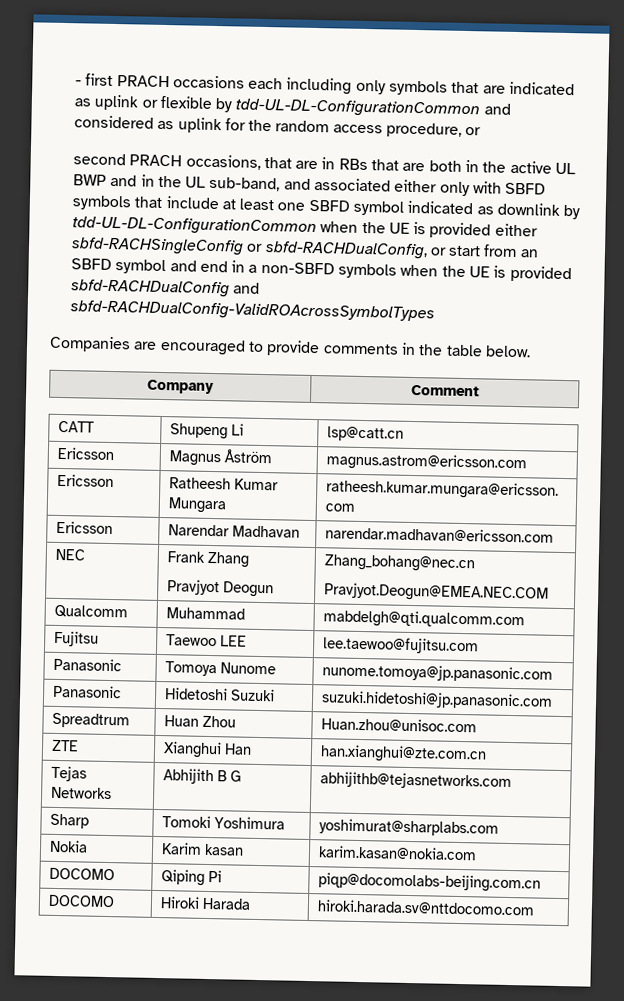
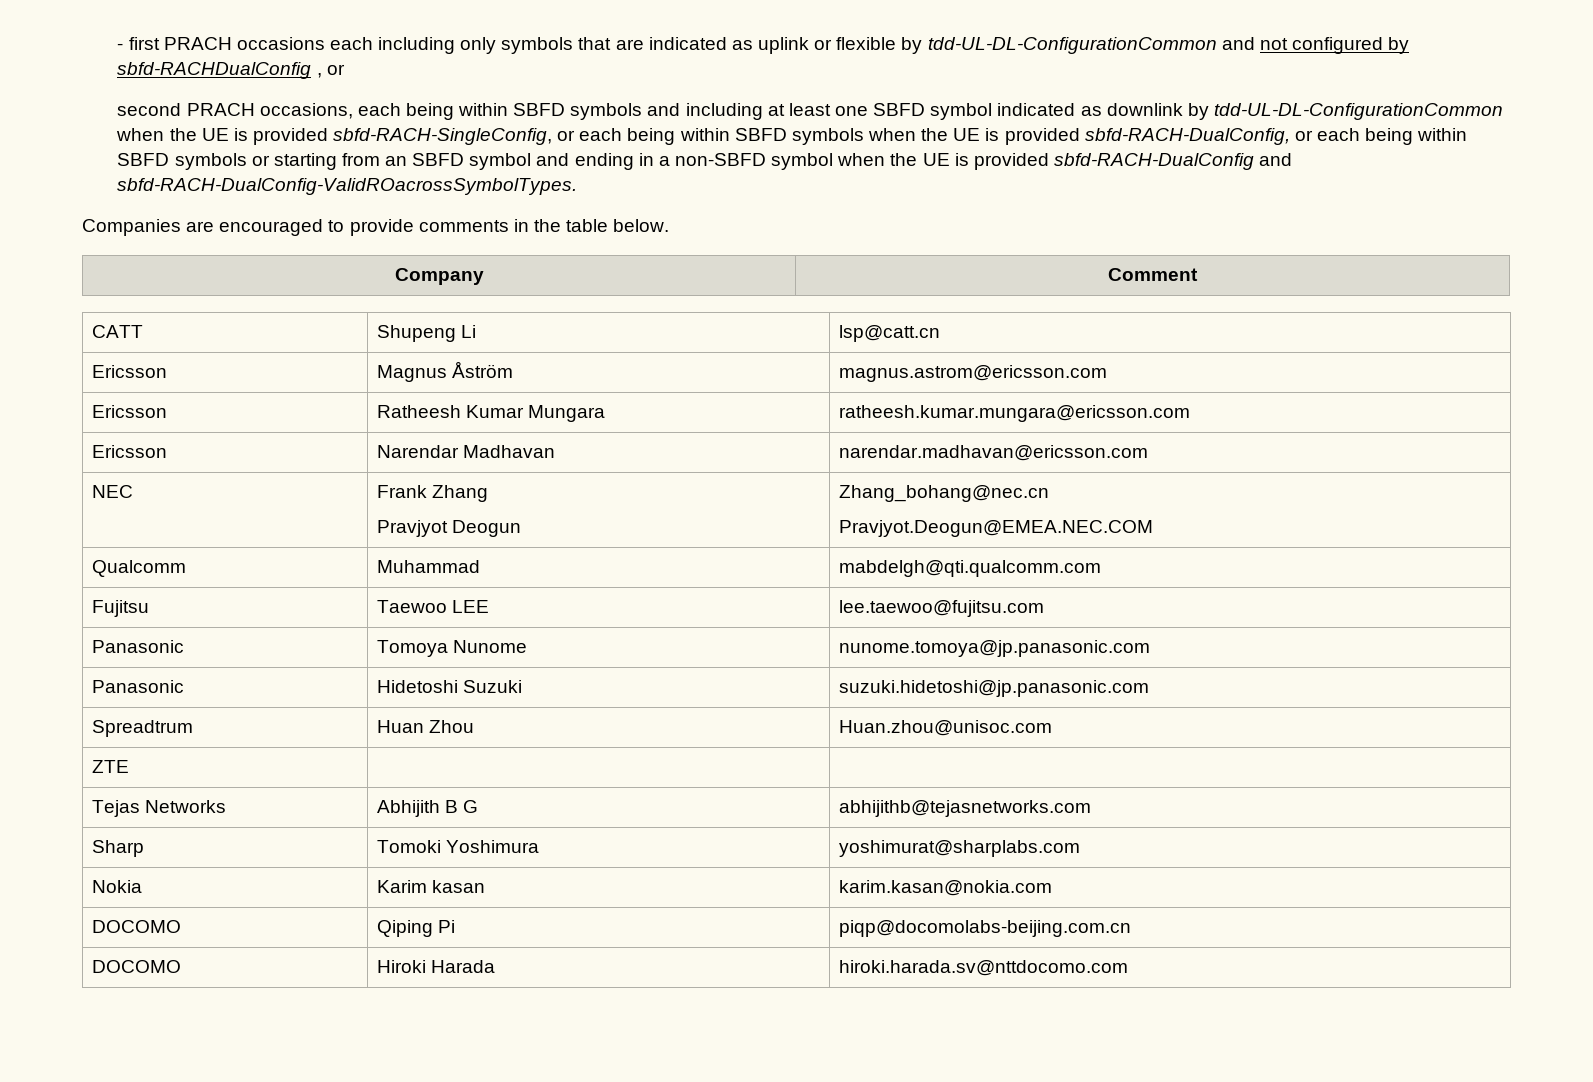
[73,115,482,138] [72,153,577,175] [72,174,547,197] [71,195,220,211] considered as uplink for the random access procedure, or // second PRACH occasions, that are in RBs that are both in the active UL BWP and in the UL sub-band, and associated either only with SBFD symbols that include -> [1259,37,1410,54] [117,62,345,79] [117,103,763,120] not configured by sbfd-RACHDualConfig , or // second PRACH occasions, each being within SBFD symbols and including
[494,223,538,237] [70,237,539,260] [70,258,335,275] either sbfd-RACHSingleConfig or sbfd-RACHDualConfig, or start from an SBFD symbol and end in a non-SBFD -> [333,128,787,145] sbfd-RACH-SingleConfig, or each being within SBFD
[70,279,261,298] [69,300,435,323] sbfd-RACHDualConfig and sbfd-RACHDualConfig-ValidROAcrossSymbolTypes -> [1084,128,1468,145] [117,153,1293,170] [117,178,578,195] sbfd-RACH-DualConfig, or each being within SBFD symbols or starting from an SBFD symbol and ending in a non-SBFD symbol when the UE is provided sbfd-RACH-DualConfig and sbfd-RACH-DualConfig-ValidROacrossSymbolTypes.
[163,741,253,759] [320,744,488,764] Xianghui Han | han.xianghui@zte.com.cn -> (129, 766) |

